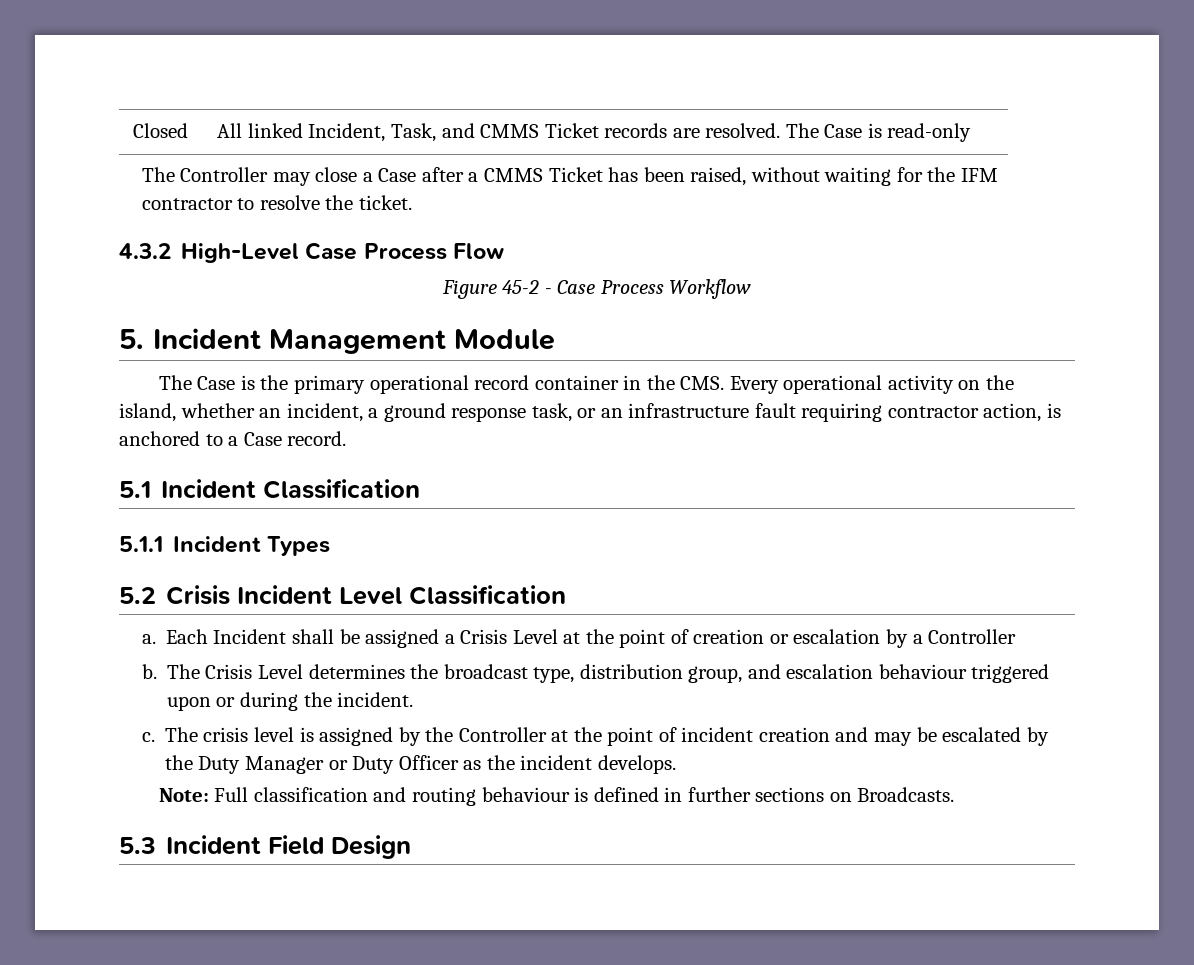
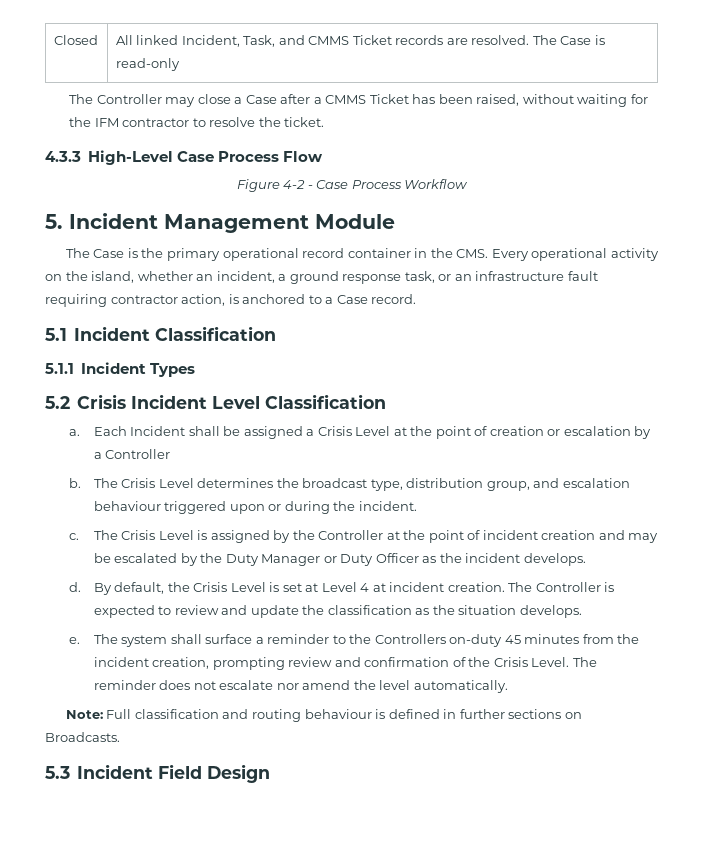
[119,243,171,259] 4.3.2 -> [45,151,81,162] 4.3.3
[502,280,540,294] 45-2 -> [283,180,306,189] 4-2
[203,727,295,742] crisis level -> [121,530,194,540] Crisis Level
(676, 764) none -> [69,582,615,595] [93,605,582,618] [69,634,640,647] [93,657,597,670] [93,680,508,693] // d. By default, the Crisis Level is set at Level 4 at incident creation. The Controller is expected to review and update the classification as the situation develops. // e. The system shall surface a reminder to the Controllers on-duty 45 minutes from the incident creation, prompting review and confirmation of the Crisis Level. The reminder does not escalate nor amend the level automatically.

